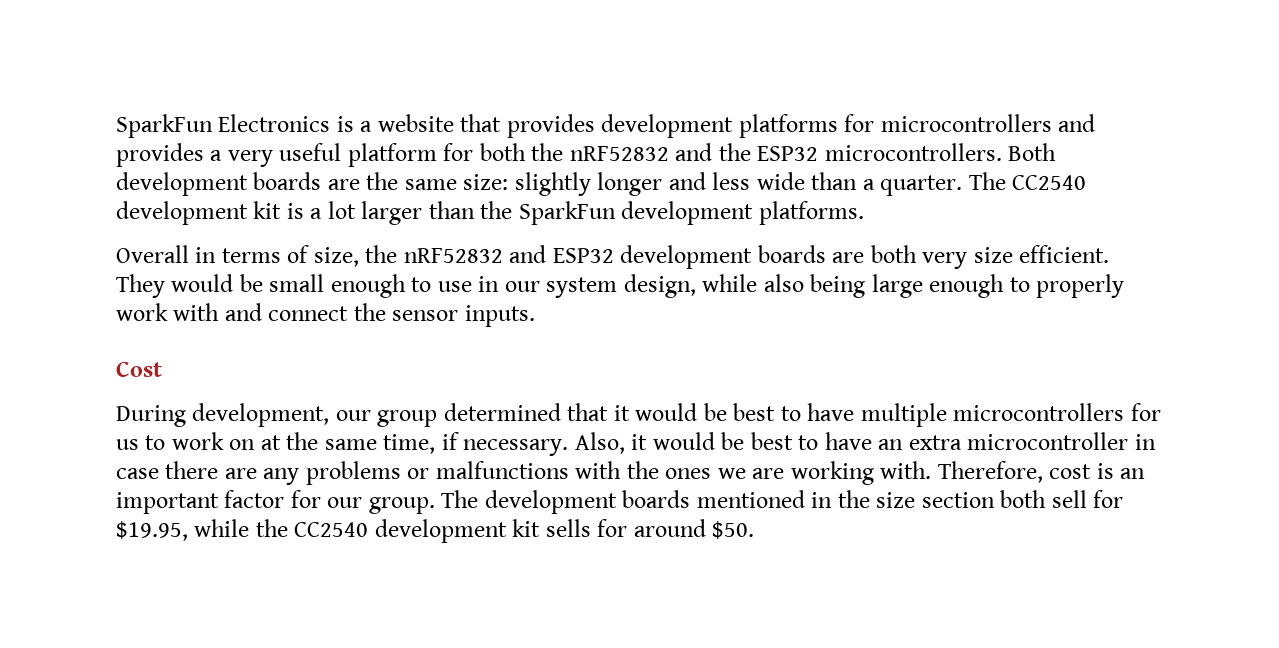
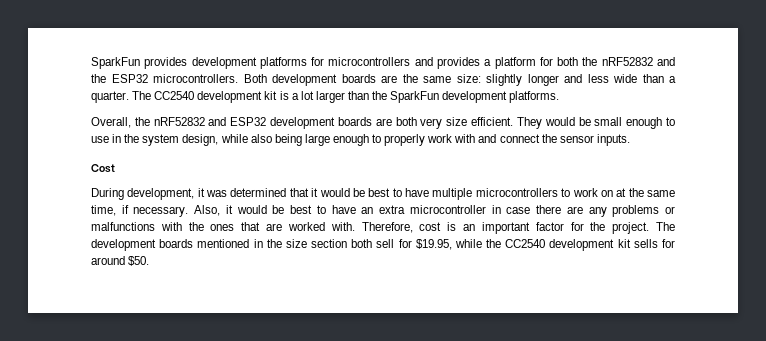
[116,114,502,138] SparkFun Electronics is a website that -> [91,57,140,69] SparkFun
[227,143,342,167] very useful -> (492, 62) none
[116,245,359,267] Overall in terms of size, -> [91,117,131,128] Overall,
[504,281,540,292] our -> [124,134,140,143] the
[335,410,438,427] our group -> [197,188,228,197] it was
[1130,403,1161,421] [116,439,139,450] for us -> (558, 192) none
[717,461,874,485] we are working -> [241,222,325,231] that are worked
[327,497,435,514] our group. -> [590,222,650,234] the project.

